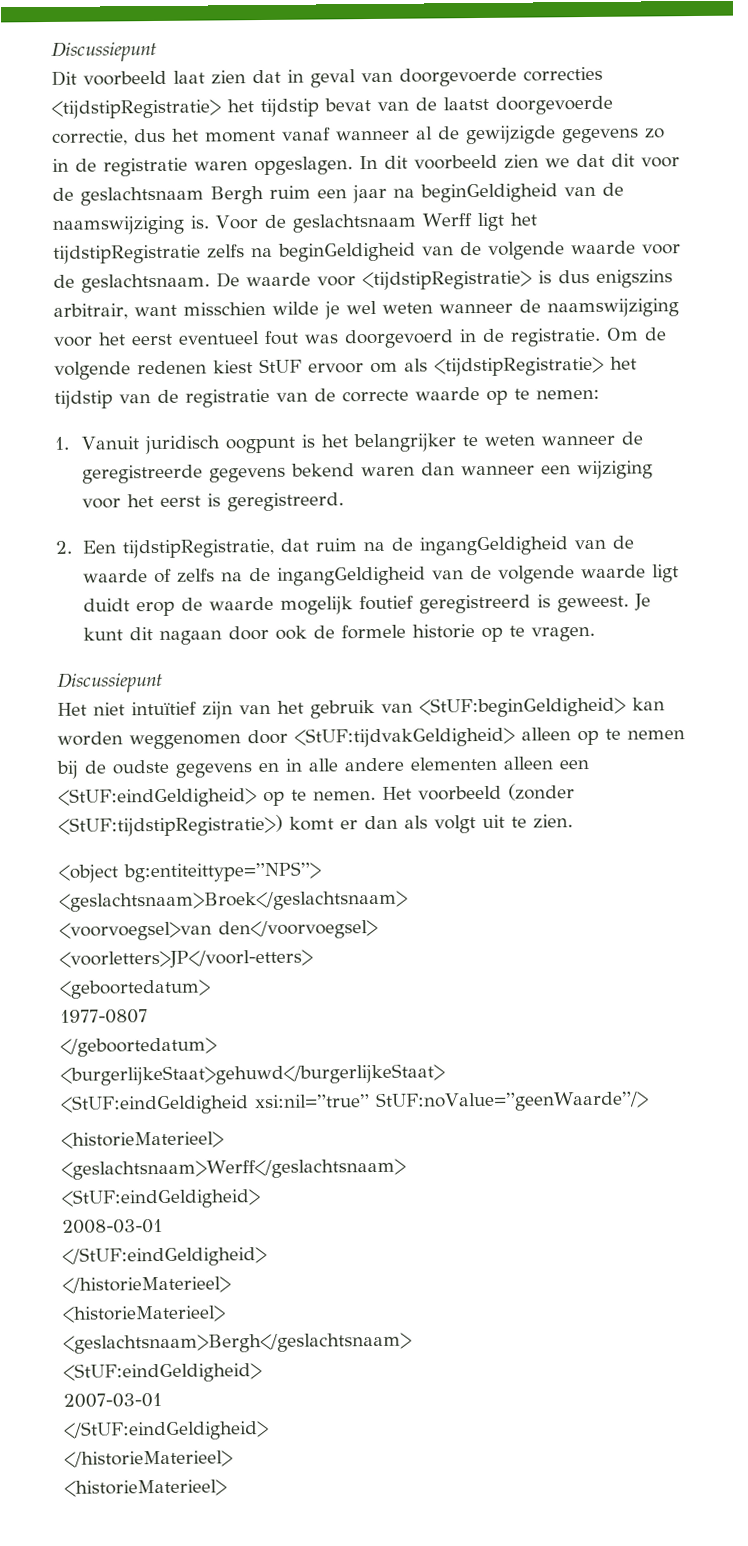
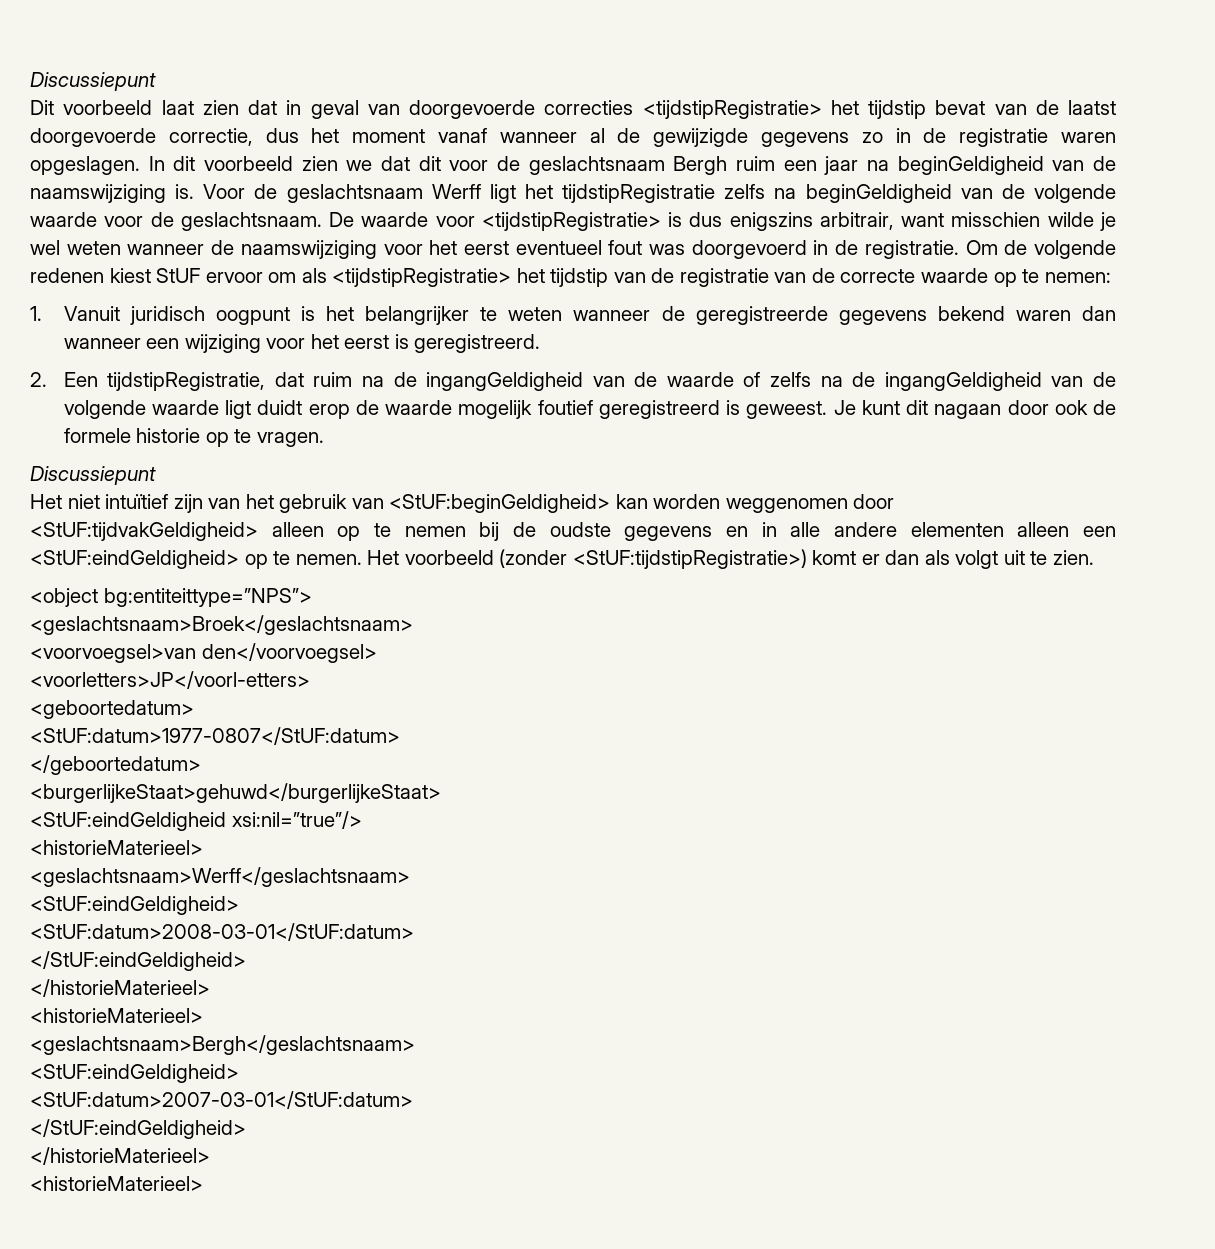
[60,1009,148,1024] 1977-0807 -> [30,727,400,745] <StUF:datum>1977-0807</StUF:datum>
[254,1090,649,1112] xsi:nil=”true” StUF:noValue=”geenWaarde”/> -> [231,811,362,829] xsi:nil=”true”/>
[62,1218,163,1234] 2008-03-01 -> [30,923,414,941] <StUF:datum>2008-03-01</StUF:datum>
[63,1392,162,1408] 2007-03-01 -> [30,1091,413,1109] <StUF:datum>2007-03-01</StUF:datum>

